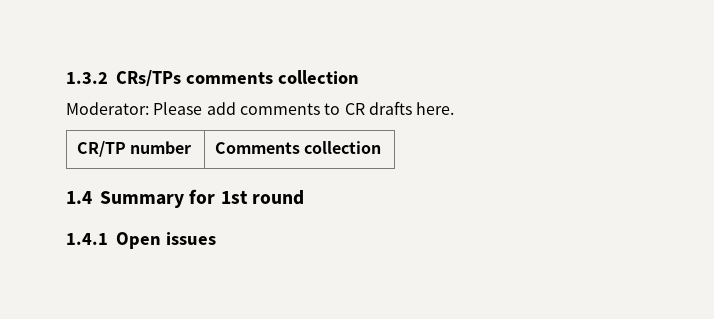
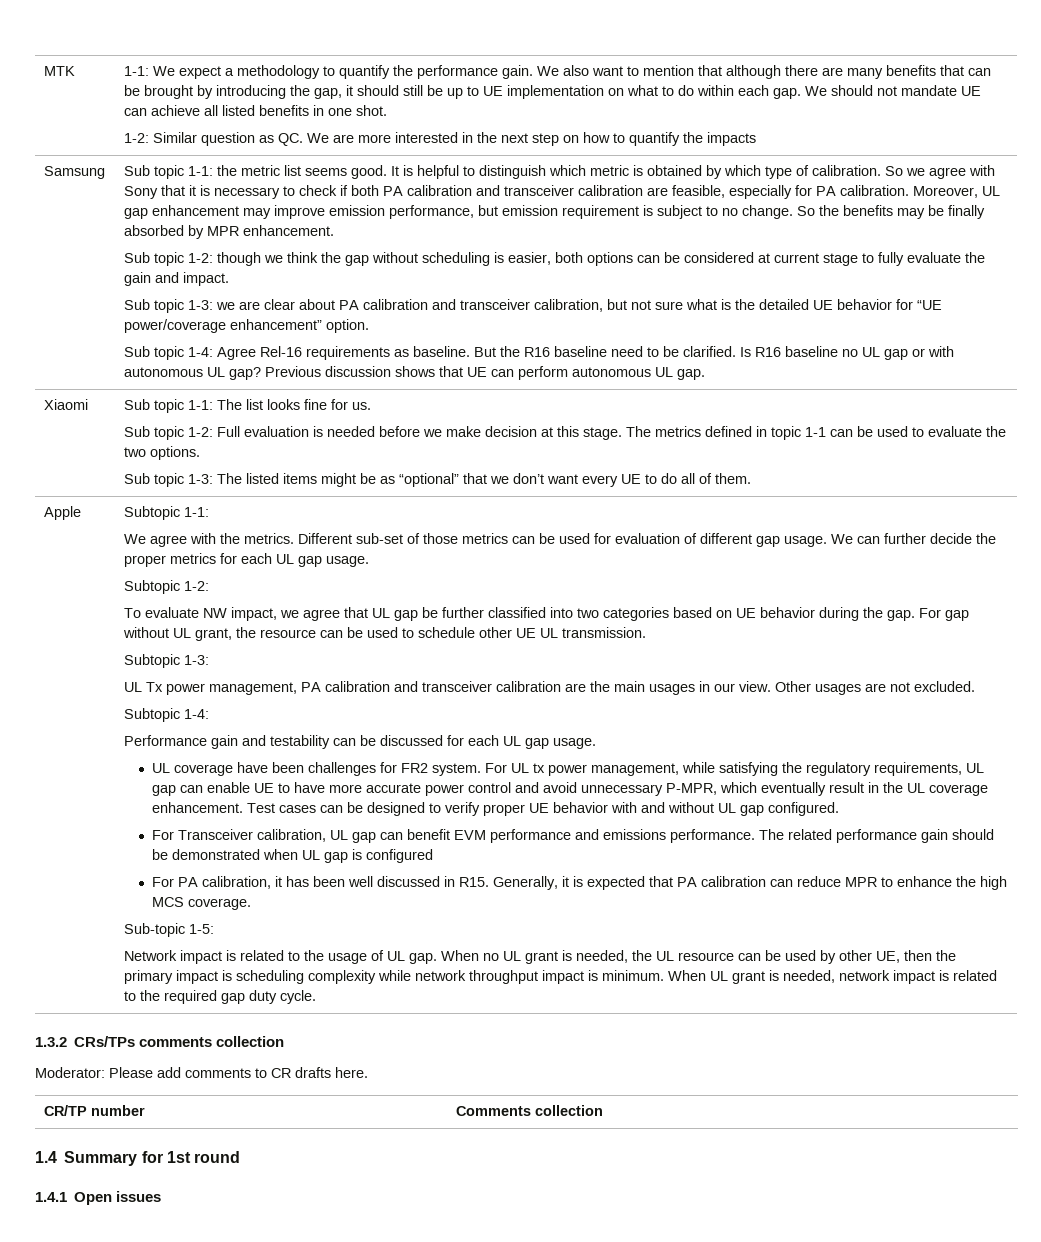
(66, 78) none -> [44,66,76,76] [124,65,992,79] [124,85,982,99] [124,105,388,116] [124,132,757,146] [44,166,106,179] [124,165,996,179] [124,185,1001,199] [124,205,986,219] [124,225,335,239] [124,252,986,266] [124,272,230,286] [124,299,943,313] [124,319,370,333] [124,346,955,360] [124,366,706,380] [44,399,89,410] [124,399,372,413] [124,426,1007,440] [124,446,201,460] [124,473,752,487] [44,506,82,520] [124,506,210,520] [124,533,997,547] [124,553,370,567] [124,580,210,594] [124,607,970,621] [123,627,647,641] [124,654,210,668] [124,681,976,695] [124,708,210,722] [124,735,597,749] [151,762,984,776] [151,782,988,796] [151,802,839,816] [151,829,994,843] [151,849,433,863] [151,876,1007,890] [151,897,251,910] [124,923,215,937] [124,950,957,964] [124,970,998,984] [124,990,317,1004] MTK | 1-1: We expect a methodology to quantify the performance gain. We also want to mention that although there are many benefits that can be brought by introducing the gap, it should still be up to UE implementation on what to do within each gap. We should not mandate UE can achieve all listed benefits in one shot. // 1-2: Similar question as QC. We are more interested in the next step on how to quantify the impacts // Samsung | Sub topic 1-1: the metric list seems good. It is helpful to distinguish which metric is obtained by which type of calibration. So we agree with Sony that it is necessary to check if both PA calibration and transceiver calibration are feasible, especially for PA calibration. Moreover, UL gap enhancement may improve emission performance, but emission requirement is subject to no change. So the benefits may be finally absorbed by MPR enhancement. // Sub topic 1-2: though we think the gap without scheduling is easier, both options can be considered at current stage to fully evaluate the gain and impact. // Sub topic 1-3: we are clear about PA calibration and transceiver calibration, but not sure what is the detailed UE behavior for “UE power/coverage enhancement” option. // Sub topic 1-4: Agree Rel-16 requirements as baseline. But the R16 baseline need to be clarified. Is R16 baseline no UL gap or with autonomous UL gap? Previous discussion shows that UE can perform autonomous UL gap. // Xiaomi | Sub topic 1-1: The list looks fine for us. // Sub topic 1-2: Full evaluation is needed before we make decision at this stage. The metrics defined in topic 1-1 can be used to evaluate the two options. // Sub topic 1-3: The listed items might be as “optional” that we don’t want every UE to do all of them. // Apple | Subtopic 1-1: // We agree with the metrics. Different sub-set of those metrics can be used for evaluation of different gap usage. We can further decide the proper metrics for each UL gap usage. // Subtopic 1-2: // To evaluate NW impact, we agree that UL gap be further classified into two categories based on UE behavior during the gap. For gap without UL grant, the resource can be used to schedule other UE UL transmission. // Subtopic 1-3: // UL Tx power management, PA calibration and transceiver calibration are the main usages in our view. Other usages are not excluded. // Subtopic 1-4: // Performance gain and testability can be discussed for each UL gap usage. // UL coverage have been challenges for FR2 system. For UL tx power management, while satisfying the regulatory requirements, UL gap can enable UE to have more accurate power control and avoid unnecessary P-MPR, which eventually result in the UL coverage enhancement. Test cases can be designed to verify proper UE behavior with and without UL gap configured. // For Transceiver calibration, UL gap can benefit EVM performance and emissions performance. The related performance gain should be demonstrated when UL gap is configured // For PA calibration, it has been well discussed in R15. Generally, it is expected that PA calibration can reduce MPR to enhance the high MCS coverage. // Sub-topic 1-5: // Network impact is related to the usage of UL gap. When no UL grant is needed, the UL resource can be used by other UE, then the primary impact is scheduling complexity while network throughput impact is minimum. When UL grant is needed, network impact is related to the required gap duty cycle. //

